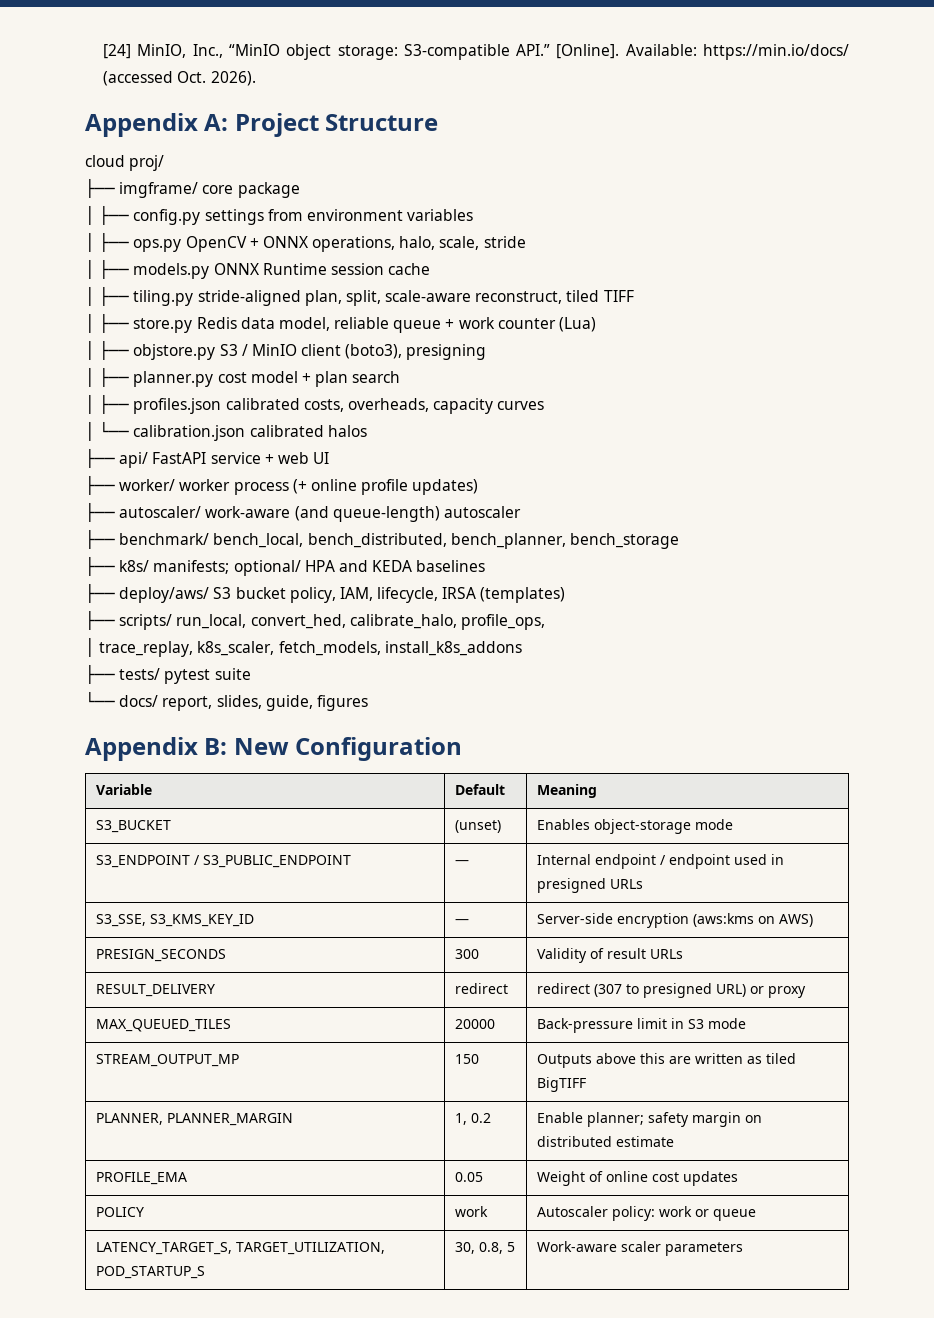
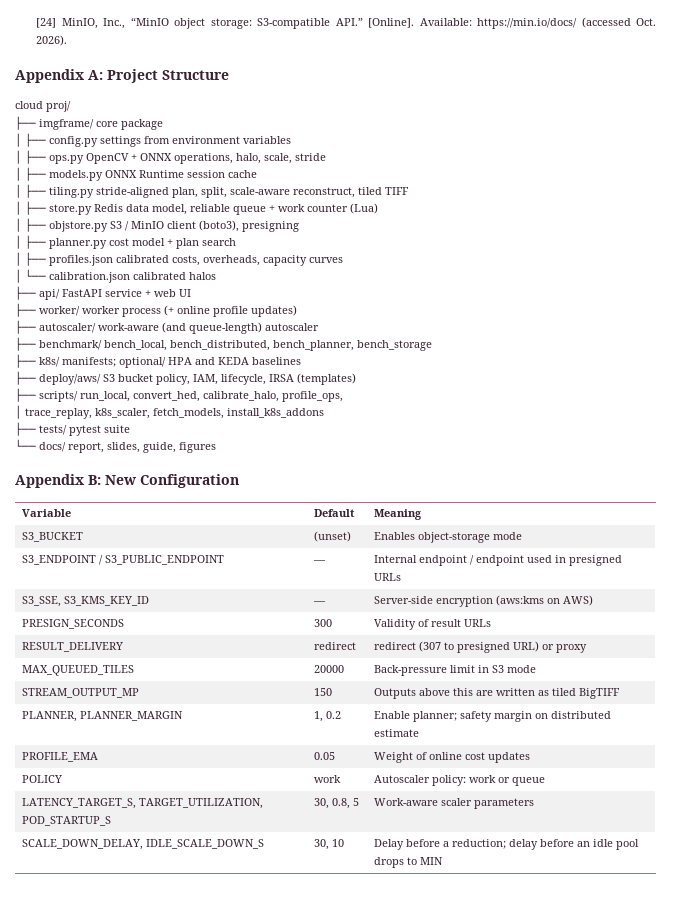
(743, 1249) none -> [21,839,264,850] [313,839,344,850] [373,839,639,850] [373,857,443,868] // SCALE_DOWN_DELAY, IDLE_SCALE_DOWN_S | 30, 10 | Delay before a reduction; delay before an idle pool drops to MIN

